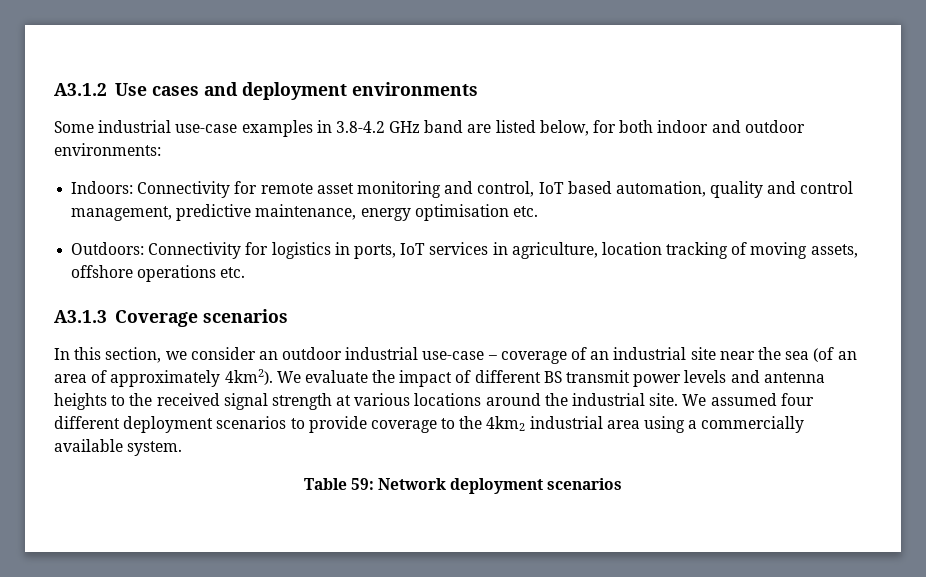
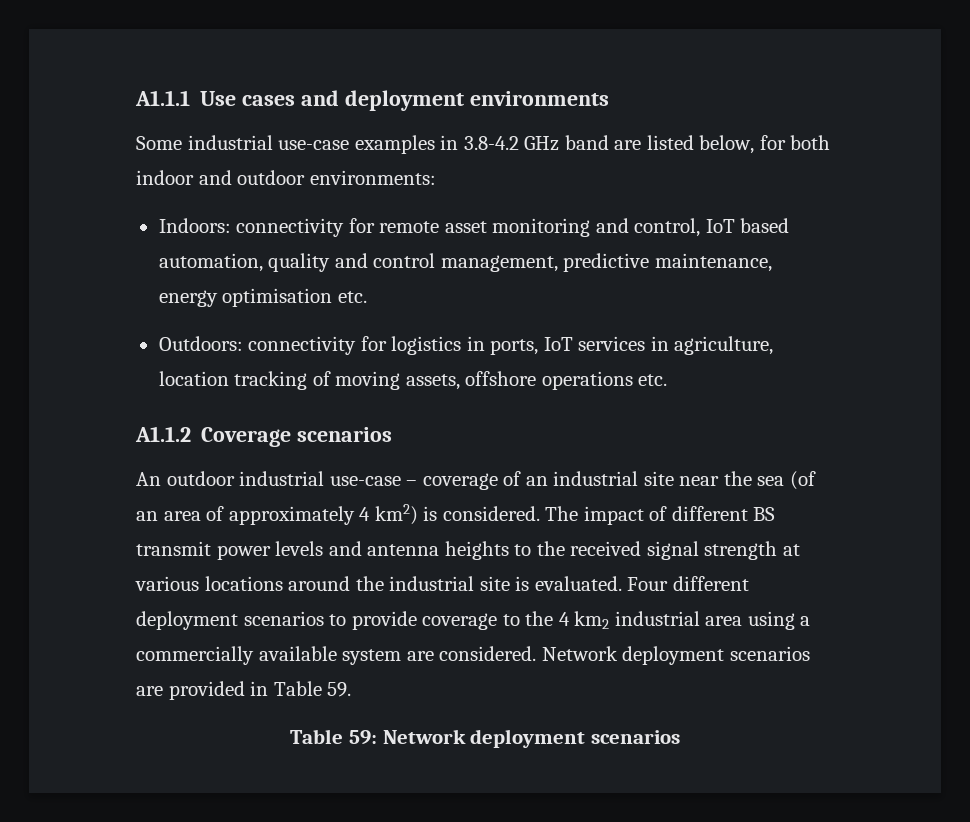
[54,83,107,96] A3.1.2 -> [135,90,190,106] A1.1.1
[137,181,231,198] Connectivity -> [236,218,345,237] connectivity
[148,242,242,259] Connectivity -> [248,336,357,355] connectivity
[54,310,107,323] A3.1.3 -> [135,426,191,442] A1.1.2
[54,347,278,363] In this section, we consider an -> [136,472,161,486] An
[224,369,396,385] 4km2). We evaluate the -> [359,504,579,525] 4 km2) is considered. The
[649,393,814,406] site. We assumed four -> [479,576,669,591] site is evaluated. Four
[486,416,526,431] 4km2 -> [558,611,610,629] 4 km2
[127,441,183,456] system. -> [342,646,810,665] [136,681,352,700] system are considered. Network deployment scenarios are provided in Table 59.

